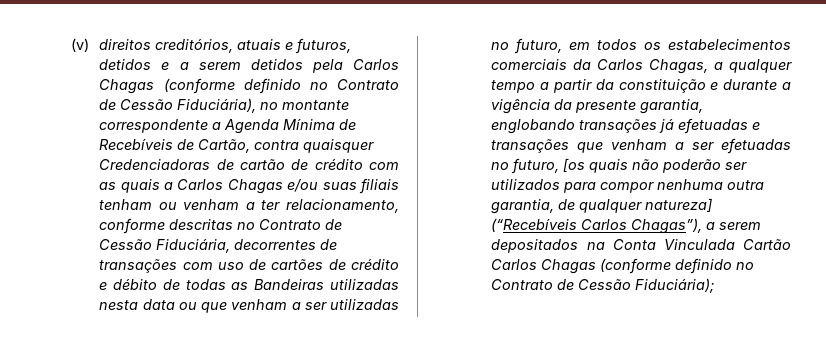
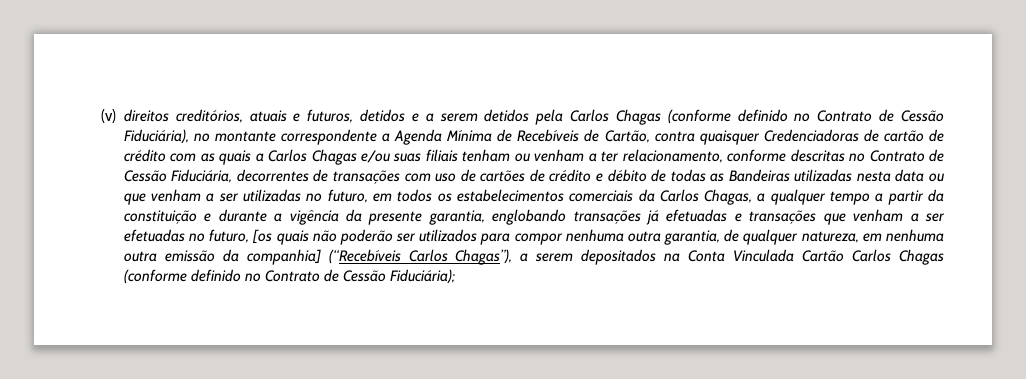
[645,198,713,212] natureza] -> [801,229,944,243] [123,249,321,265] natureza, em nenhuma outra emissão da companhia]

